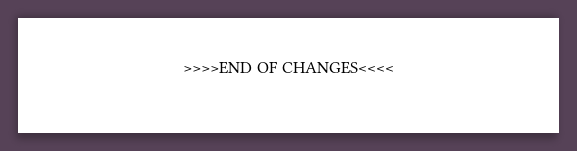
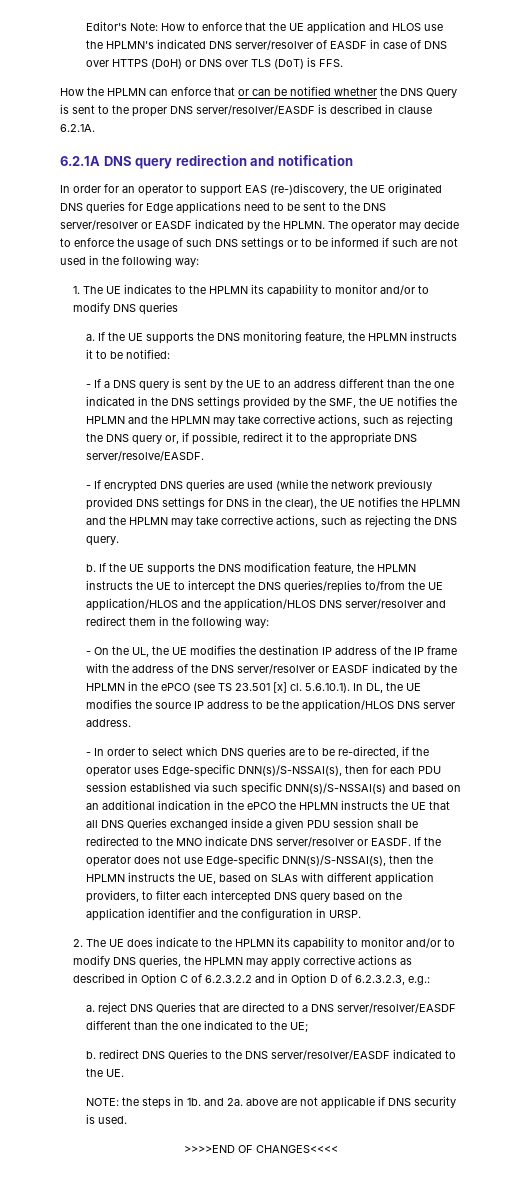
(183, 67) none -> [85,21,443,34] [85,39,447,50] [85,57,343,69] [60,86,457,98] [60,104,432,117] [60,124,95,132] [60,155,353,169] [60,183,442,196] [60,201,386,214] [60,219,459,232] [60,237,458,249] [60,255,199,267] [72,284,429,297] [72,302,178,315] [85,331,457,344] [85,349,170,359] [85,378,454,391] [85,396,457,409] [85,414,453,426] [85,432,417,445] [85,451,204,461] [85,479,432,492] [85,497,460,510] [85,515,457,527] [85,536,119,546] [85,562,416,575] [85,580,443,593] [85,598,446,611] [85,616,269,628] [85,645,457,657] [85,663,457,675] [85,681,421,693] [85,699,455,712] [85,719,131,727] [85,746,429,759] [85,764,441,777] [85,782,461,795] [85,800,450,810] [85,818,418,830] [85,836,441,847] [85,854,433,867] [85,872,434,885] [85,890,402,903] [85,908,361,921] [72,937,455,950] [72,955,412,968] [72,973,430,986] [85,1002,456,1014] [85,1020,308,1032] [85,1049,456,1060] [85,1068,124,1077] [85,1096,456,1109] [85,1114,127,1124] Editor's Note: How to enforce that the UE application and HLOS use the HPLMN's indicated DNS server/resolver of EASDF in case of DNS over HTTPS (DoH) or DNS over TLS (DoT) is FFS. // How the HPLMN can enforce that or can be notified whether the DNS Query is sent to the proper DNS server/resolver/EASDF is described in clause 6.2.1A. // 6.2.1A DNS query redirection and notification // In order for an operator to support EAS (re-)discovery, the UE originated DNS queries for Edge applications need to be sent to the DNS server/resolver or EASDF indicated by the HPLMN. The operator may decide to enforce the usage of such DNS settings or to be informed if such are not used in the following way: // 1. The UE indicates to the HPLMN its capability to monitor and/or to modify DNS queries // a. If the UE supports the DNS monitoring feature, the HPLMN instructs it to be notified: // - If a DNS query is sent by the UE to an address different than the one indicated in the DNS settings provided by the SMF, the UE notifies the HPLMN and the HPLMN may take corrective actions, such as rejecting the DNS query or, if possible, redirect it to the appropriate DNS server/resolve/EASDF. // - If encrypted DNS queries are used (while the network previously provided DNS settings for DNS in the clear), the UE notifies the HPLMN and the HPLMN may take corrective actions, such as rejecting the DNS query. // b. If the UE supports the DNS modification feature, the HPLMN instructs the UE to intercept the DNS queries/replies to/from the UE application/HLOS and the application/HLOS DNS server/resolver and redirect them in the following way: // - On the UL, the UE modifies the destination IP address of the IP frame with the address of the DNS server/resolver or EASDF indicated by the HPLMN in the ePCO (see TS 23.501 [x] cl. 5.6.10.1). In DL, the UE modifies the source IP address to be the application/HLOS DNS server address. // - In order to select which DNS queries are to be re-directed, if the operator uses Edge-specific DNN(s)/S-NSSAI(s), then for each PDU session established via such specific DNN(s)/S-NSSAI(s) and based on an additional indication in the ePCO the HPLMN instructs the UE that all DNS Queries exchanged inside a given PDU session shall be redirected to the MNO indicate DNS server/resolver or EASDF. If the operator does not use Edge-specific DNN(s)/S-NSSAI(s), then the HPLMN instructs the UE, based on SLAs with different application providers, to filter each intercepted DNS query based on the application identifier and the configuration in URSP. // 2. The UE does indicate to the HPLMN its capability to monitor and/or to modify DNS queries, the HPLMN may apply corrective actions as described in Option C of 6.2.3.2.2 and in Option D of 6.2.3.2.3, e.g.: // a. reject DNS Queries that are directed to a DNS server/resolver/EASDF different than the one indicated to the UE; // b. redirect DNS Queries to the DNS server/resolver/EASDF indicated to the UE. // NOTE: the steps in 1b. and 2a. above are not applicable if DNS security is used. //

